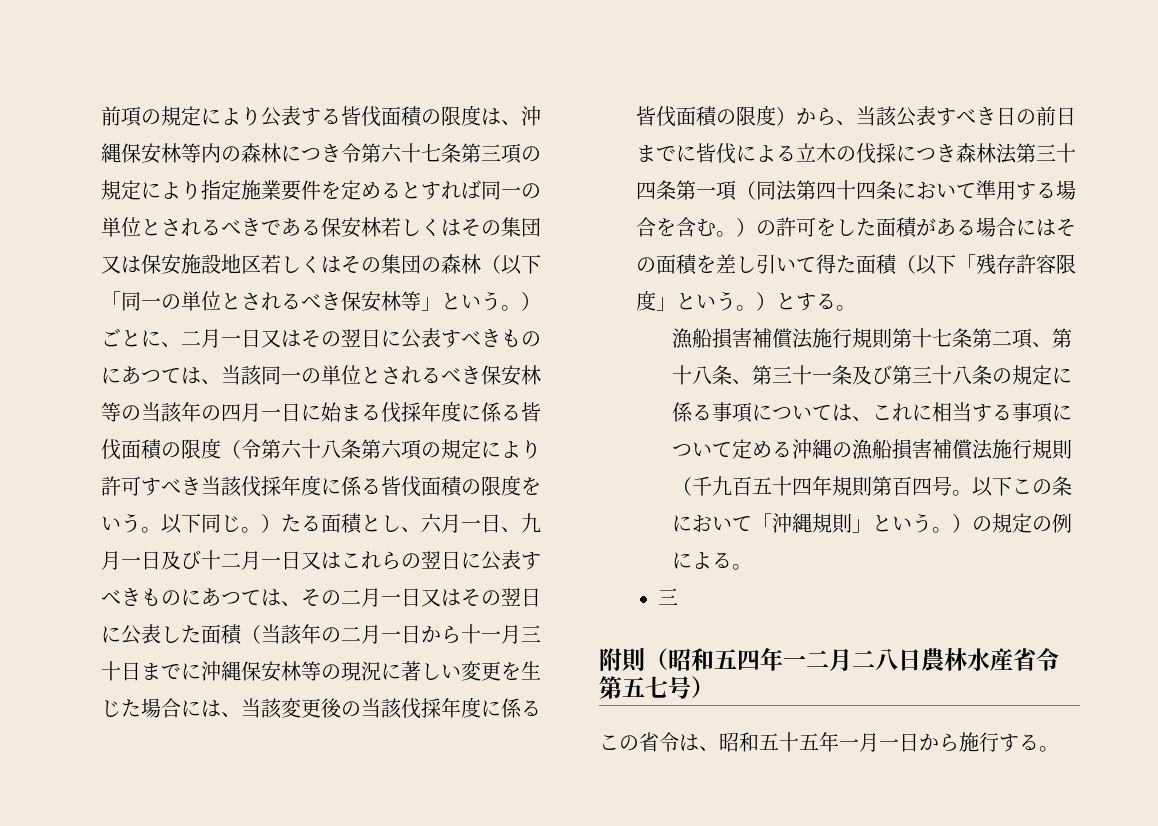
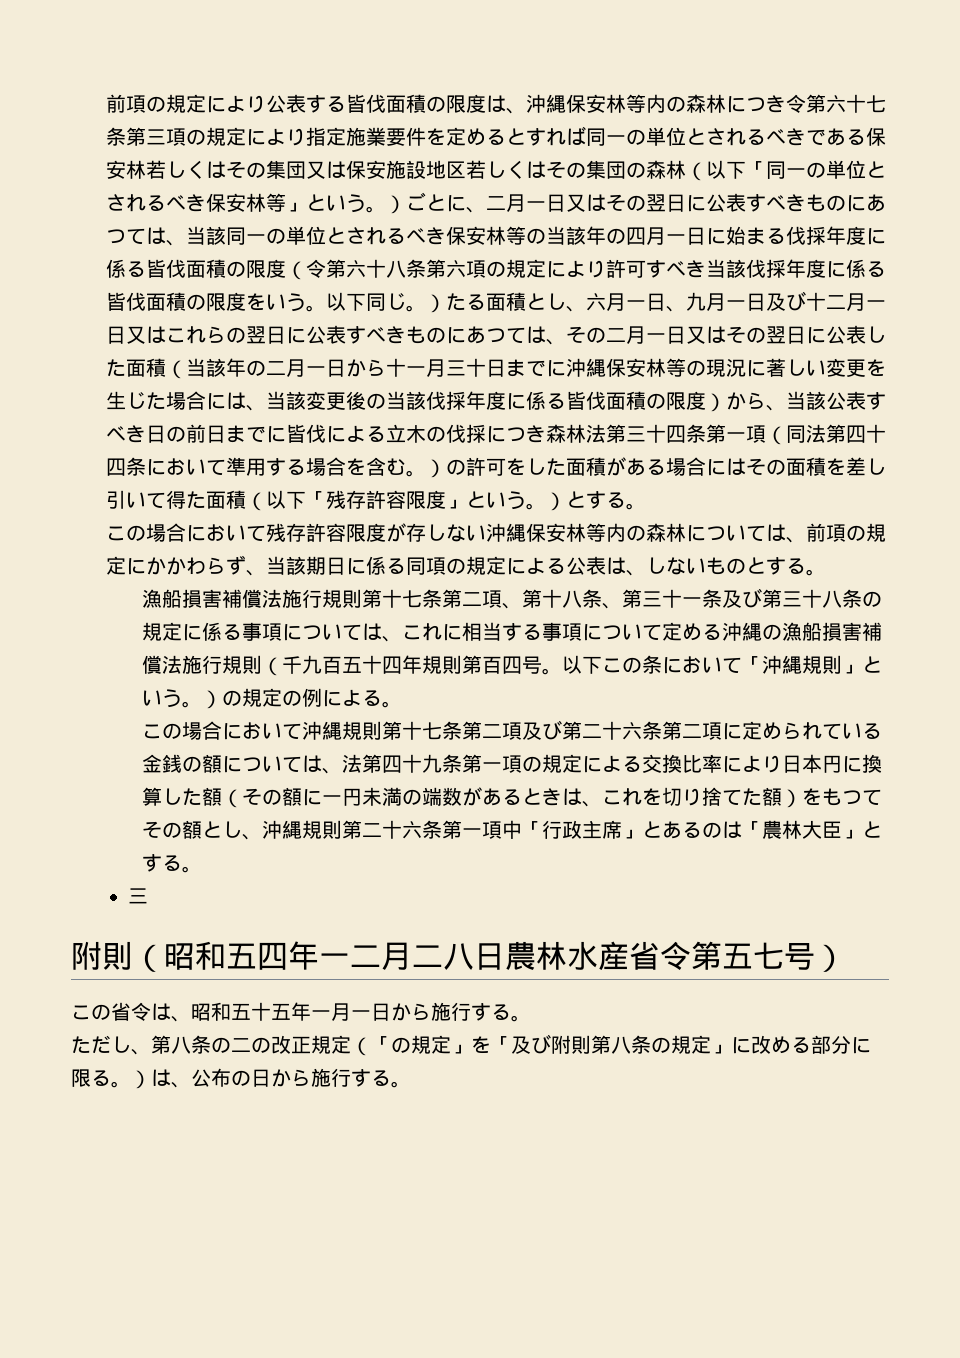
(856, 308) none -> [106,523,887,543] [106,555,827,576] // この場合において残存許容限度が存しない沖縄保安林等内の森林については、前項の規定にかかわらず、当該期日に係る同項の規定による公表は、しないものとする。
(753, 567) none -> [141,720,882,740] [141,754,882,774] [141,787,882,808] [141,820,882,840] [141,854,202,873] // この場合において沖縄規則第十七条第二項及び第二十六条第二項に定められている金銭の額については、法第四十九条第一項の規定による交換比率により日本円に換算した額（その額に一円未満の端数があるときは、これを切り捨てた額）をもつてその額とし、沖縄規則第二十六条第一項中「行政主席」とあるのは「農林大臣」とする。
(1059, 749) none -> [71,1034,871,1056] [71,1068,411,1089] // ただし、第八条の二の改正規定（「の規定」を「及び附則第八条の規定」に改める部分に限る。）は、公布の日から施行する。

